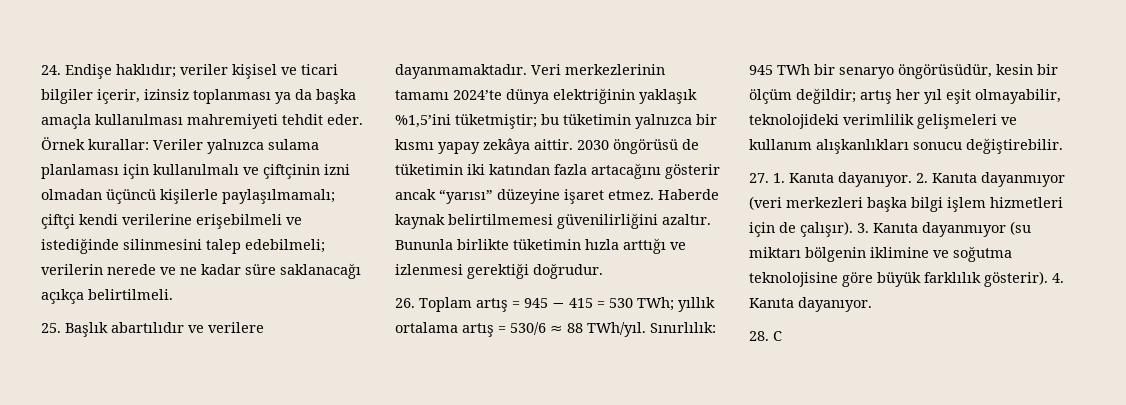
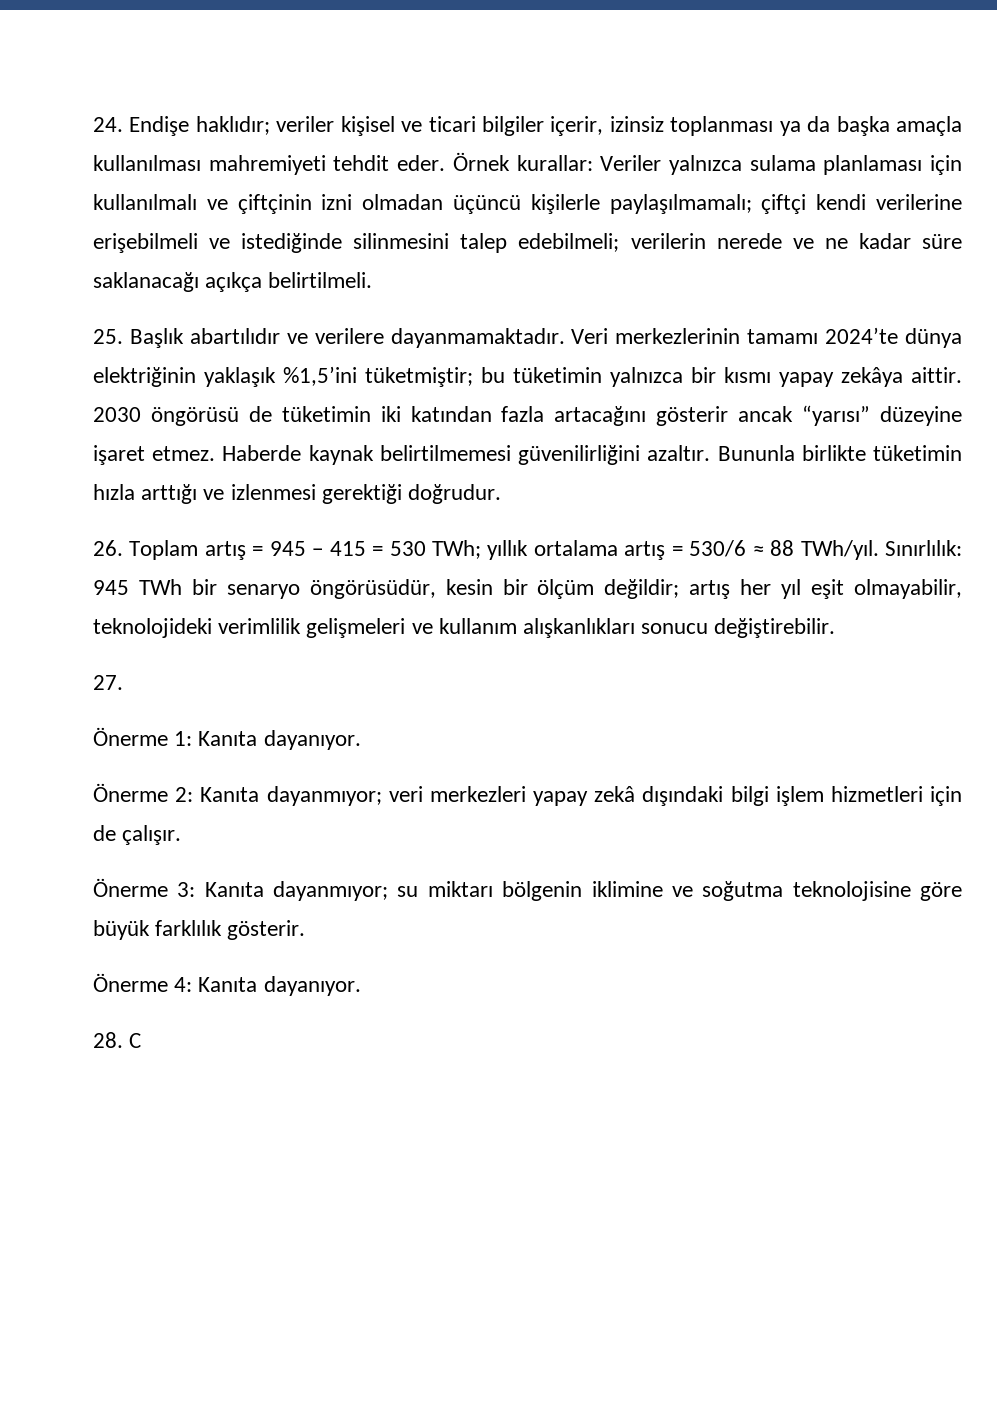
[773,172,1065,187] [749,196,907,212] 1. Kanıta dayanıyor. 2. Kanıta dayanmıyor (veri merkezleri başka -> [93,727,361,750] [93,783,724,806] // Önerme 1: Kanıta dayanıyor. // Önerme 2: Kanıta dayanmıyor; veri merkezleri yapay zekâ dışındaki
[800,221,1031,237] çalışır). 3. Kanıta dayanmıyor (su -> [122,825,182,845] [93,878,419,901] çalışır. // Önerme 3: Kanıta dayanmıyor; su
[984,271,1064,287] gösterir). 4. -> [227,920,306,940] [93,973,193,992] gösterir. // Önerme 4:

